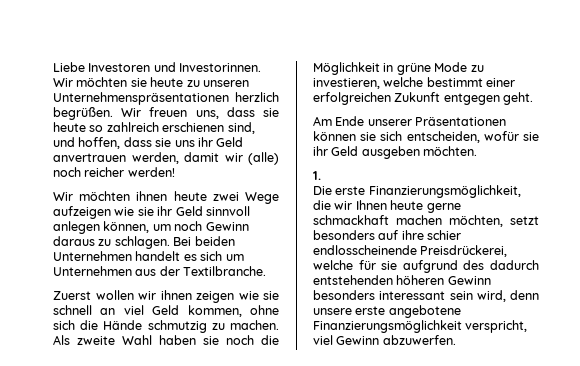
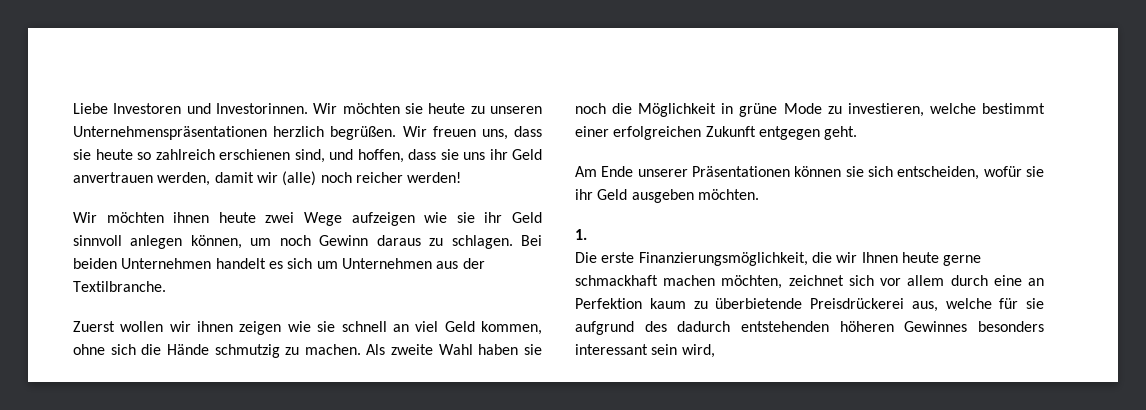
[510,216,539,225] [313,230,462,240] [313,245,508,257] setzt besonders auf ihre schier endlosscheinende Preisdrückerei, -> [788,275,1044,286] [575,298,938,312] zeichnet sich vor allem durch eine an Perfektion kaum zu überbietende Preisdrückerei aus,
[447,276,491,285] Gewinn -> [904,321,968,332] Gewinnes
[510,290,539,300] [313,305,461,318] [313,320,528,333] [313,335,456,345] denn unsere erste angebotene Finanzierungsmöglichkeit verspricht, viel Gewinn abzuwerfen. -> (715, 351) none

